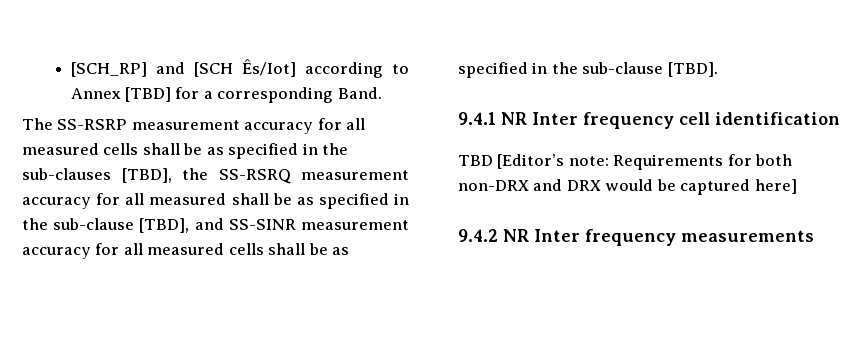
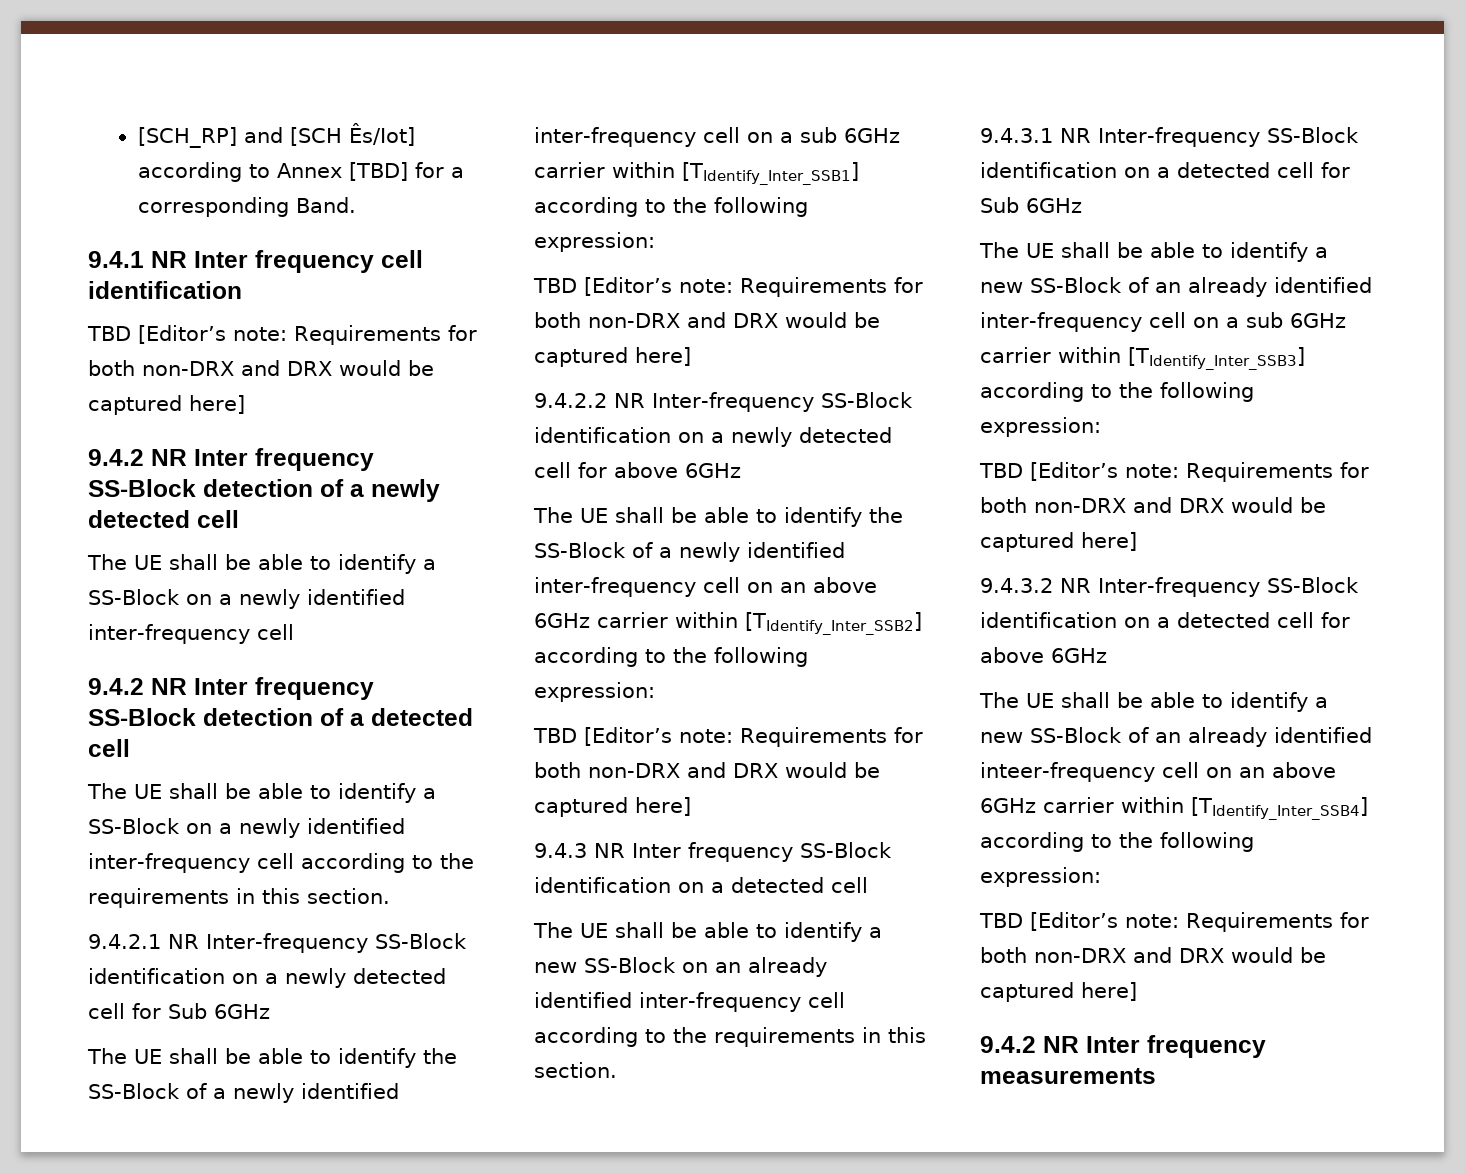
[22,118,366,134] [22,143,349,159] [22,168,409,184] [22,193,409,209] [22,218,410,233] [22,243,350,259] [458,62,718,78] // The SS-RSRP measurement accuracy for all measured cells shall be as specified in the sub-clauses [TBD], the SS-RSRQ measurement accuracy for all measured shall be as specified in the sub-clause [TBD], and SS-SINR measurement accuracy for all measured cells shall be as specified in the sub-clause [TBD]. -> (356, 205) none
(797, 186) none -> [88,448,374,471] [88,479,440,502] [88,510,239,528] [87,554,436,574] [88,589,405,609] [88,624,294,644] [88,677,374,700] [88,708,473,726] [88,739,130,757] [87,783,436,803] [88,818,405,838] [88,853,474,873] [88,888,390,908] [88,933,467,953] [88,968,446,988] [88,1003,270,1019] [87,1048,457,1068] [88,1083,399,1103] [534,127,900,147] [534,162,859,185] [534,197,808,217] [534,232,655,252] [533,277,923,297] [534,312,880,328] [534,347,691,367] [534,392,913,412] [534,427,892,447] [534,462,741,478] [533,507,903,527] [534,542,845,562] [534,577,877,597] [534,612,922,635] [534,647,808,667] [534,682,655,702] [533,727,923,747] [534,762,880,778] [534,797,691,817] [534,842,892,862] [534,877,868,893] [533,922,882,942] [534,957,827,977] [534,992,845,1012] [534,1027,926,1047] [534,1062,617,1078] [980,127,1359,147] [980,162,1350,178] [980,197,1082,213] [979,242,1328,262] [980,277,1372,297] [980,312,1346,332] [980,347,1305,370] [980,382,1254,402] [980,417,1101,437] [979,462,1369,482] [980,497,1326,513] [980,532,1137,552] [980,577,1359,597] [980,612,1350,628] [980,647,1107,663] [979,692,1328,712] [980,727,1372,747] [980,762,1336,782] [980,797,1368,820] [980,832,1254,852] [980,867,1101,887] [979,912,1369,932] [980,947,1326,963] [980,982,1137,1002] // 9.4.2 NR Inter frequency SS-Block detection of a newly detected cell // The UE shall be able to identify a SS-Block on a newly identified inter-frequency cell // 9.4.2 NR Inter frequency SS-Block detection of a detected cell // The UE shall be able to identify a SS-Block on a newly identified inter-frequency cell according to the requirements in this section. // 9.4.2.1 NR Inter-frequency SS-Block identification on a newly detected cell for Sub 6GHz // The UE shall be able to identify the SS-Block of a newly identified inter-frequency cell on a sub 6GHz carrier within [TIdentify_Inter_SSB1] according to the following expression: // TBD [Editor’s note: Requirements for both non-DRX and DRX would be captured here] // 9.4.2.2 NR Inter-frequency SS-Block identification on a newly detected cell for above 6GHz // The UE shall be able to identify the SS-Block of a newly identified inter-frequency cell on an above 6GHz carrier within [TIdentify_Inter_SSB2] according to the following expression: // TBD [Editor’s note: Requirements for both non-DRX and DRX would be captured here] // 9.4.3 NR Inter frequency SS-Block identification on a detected cell // The UE shall be able to identify a new SS-Block on an already identified inter-frequency cell according to the requirements in this section. // 9.4.3.1 NR Inter-frequency SS-Block identification on a detected cell for Sub 6GHz // The UE shall be able to identify a new SS-Block of an already identified inter-frequency cell on a sub 6GHz carrier within [TIdentify_Inter_SSB3] according to the following expression: // TBD [Editor’s note: Requirements for both non-DRX and DRX would be captured here] // 9.4.3.2 NR Inter-frequency SS-Block identification on a detected cell for above 6GHz // The UE shall be able to identify a new SS-Block of an already identified inteer-frequency cell on an above 6GHz carrier within [TIdentify_Inter_SSB4] according to the following expression: // TBD [Editor’s note: Requirements for both non-DRX and DRX would be captured here]

